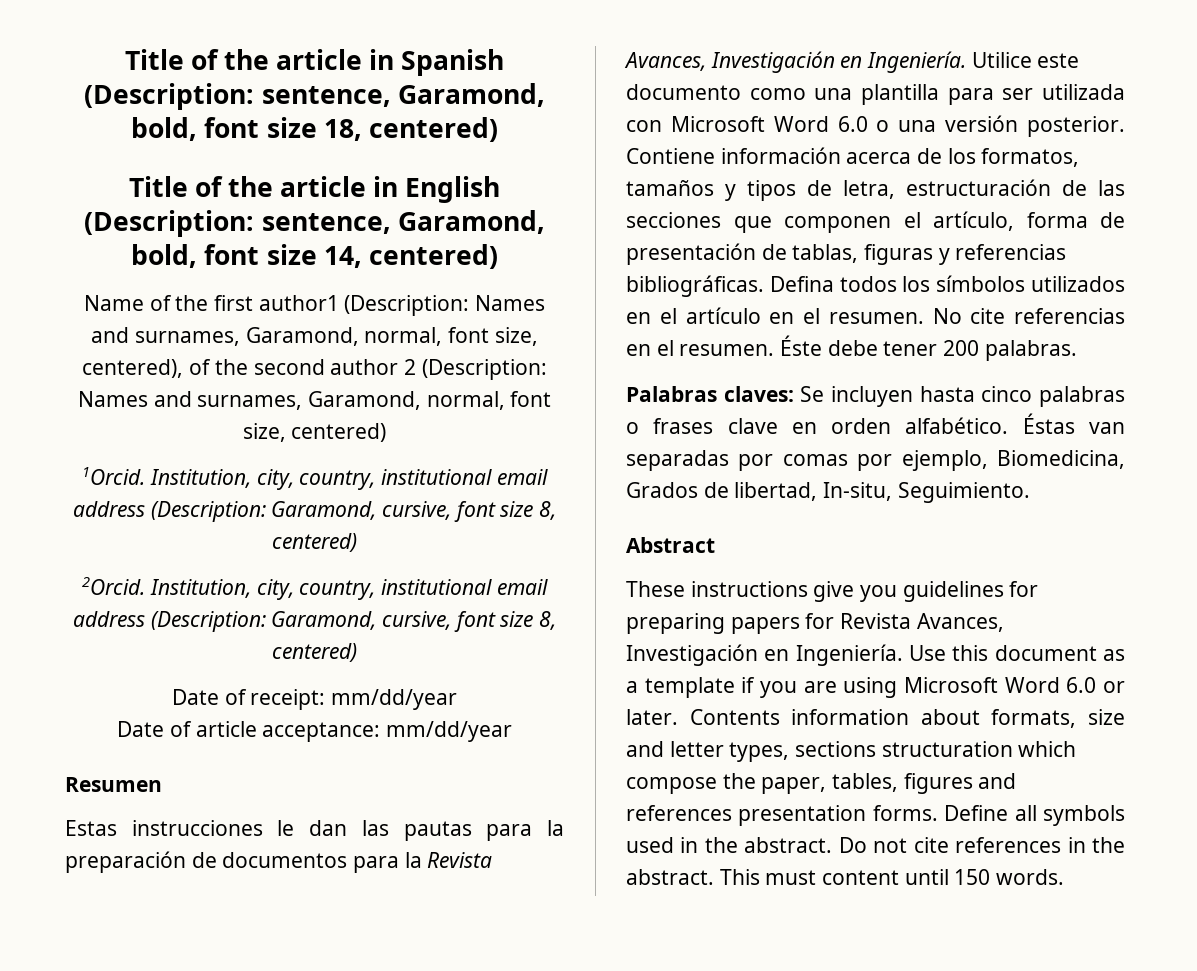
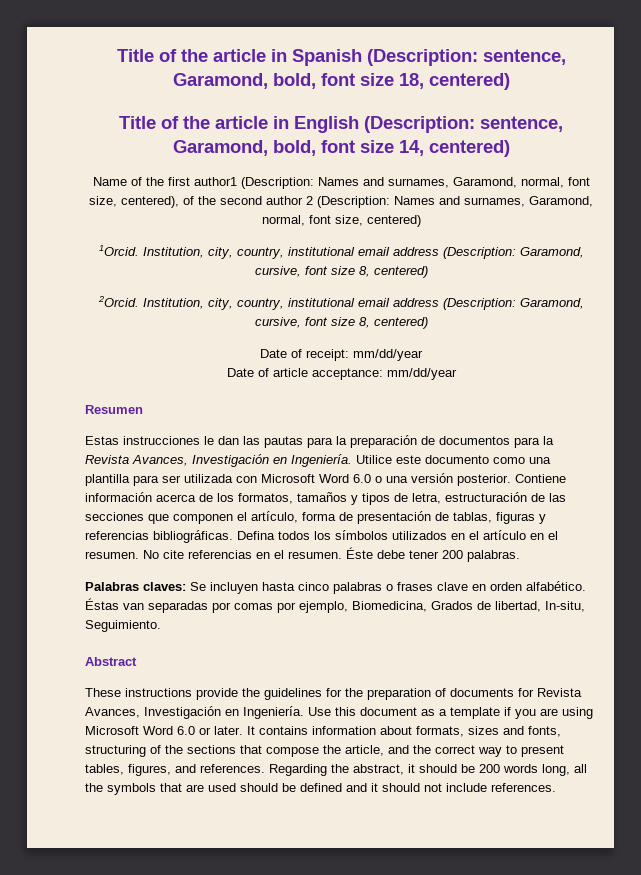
[813,581,1039,602] [626,613,800,634] give you guidelines for preparing papers -> [196,688,514,700] provide the guidelines for the preparation of documents
[689,709,780,725] Contents -> [247,726,308,735] It contains
[1088,709,1125,725] [626,741,1077,762] [626,773,1017,794] [626,805,1125,826] [626,837,1125,853] [626,869,1065,885] size and letter types, sections structuration which compose the paper, tables, figures and references presentation forms. Define all symbols used in the abstract. Do not cite references in the abstract. This must content until 150 words. -> [468,726,561,737] [85,745,564,757] [85,764,587,776] [85,783,556,795] sizes and fonts, structuring of the sections that compose the article, and the correct way to present tables, figures, and references. Regarding the abstract, it should be 200 words long, all the symbols that are used should be defined and it should not include references.

